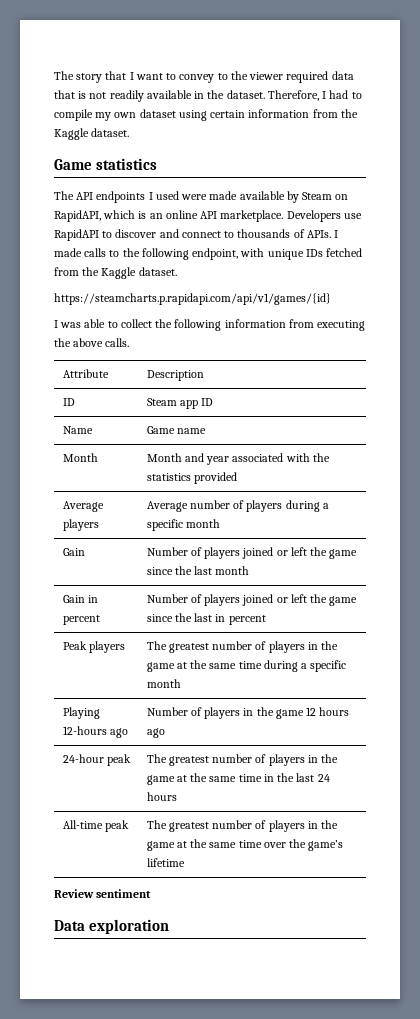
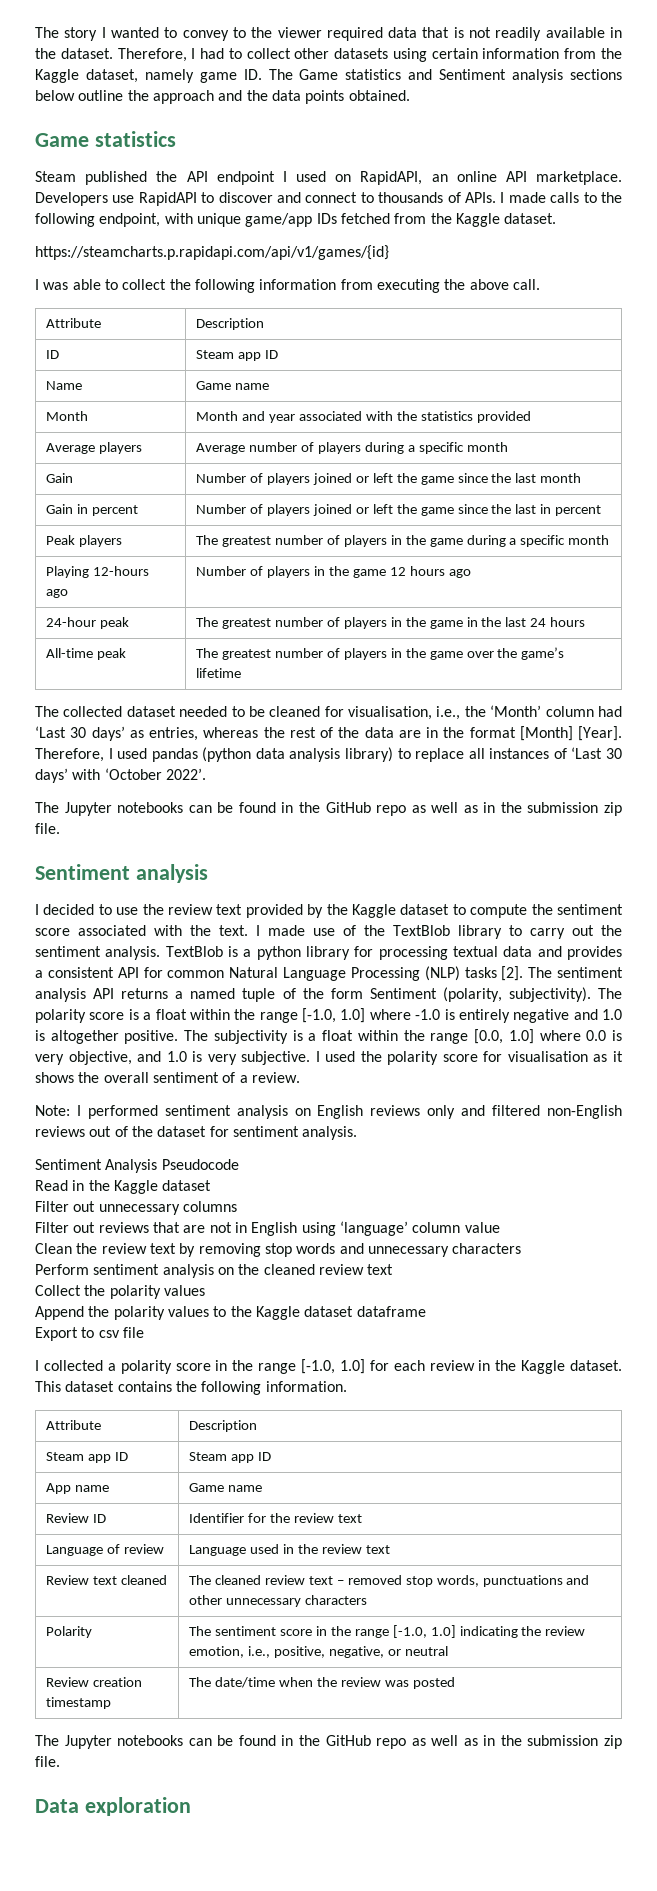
[105,71,163,80] that I want -> [101,27,159,38] I wanted
[54,109,176,121] compile my own dataset -> [246,48,389,59] collect other datasets
[91,128,130,137] [54,158,158,170] [54,191,349,203] [54,210,147,222] dataset. // Game statistics // The API endpoints I used were made available by Steam on RapidAPI, which is -> [85,69,623,83] [35,90,410,104] [35,131,176,147] [35,171,423,185] dataset, namely game ID. The Game statistics and Sentiment analysis sections below outline the approach and the data points obtained. // Game statistics // Steam published the API endpoint I used on RapidAPI,
(304, 254) none -> [245,213,313,227] game/app
[105,338,130,347] calls. -> [512,279,540,290] call.
[176,660,262,669] at the same time -> (463, 542) none
[176,773,262,782] at the same time -> (463, 624) none
[176,839,262,848] at the same time -> (463, 655) none
[54,889,152,898] Review sentiment -> [35,705,623,720] [35,726,622,741] [35,747,622,762] [35,768,206,783] [35,802,622,816] [35,823,60,834] [35,864,208,883] [35,904,623,918] [35,925,622,939] [35,946,622,960] [35,966,623,981] [35,987,622,1002] [35,1008,622,1023] [35,1029,623,1044] [35,1051,624,1065] [35,1072,300,1083] [35,1105,623,1119] [35,1126,358,1140] [35,1159,239,1173] [35,1180,212,1194] [35,1201,237,1215] [35,1221,500,1236] [35,1243,522,1257] [35,1264,394,1278] [35,1285,205,1299] [35,1306,426,1320] [35,1327,144,1341] [35,1359,622,1374] [35,1381,347,1395] [46,1420,102,1430] [189,1420,258,1432] [46,1452,129,1463] [189,1452,272,1463] [46,1483,110,1494] [189,1483,263,1492] [46,1513,107,1523] [189,1513,362,1523] [46,1544,165,1556] [189,1544,390,1556] [46,1575,168,1585] [189,1575,590,1587] [189,1595,368,1607] [46,1626,93,1638] [189,1625,586,1638] [189,1646,448,1658] [46,1677,143,1687] [46,1697,112,1709] [189,1677,455,1689] [35,1735,622,1749] [35,1756,60,1767] The collected dataset needed to be cleaned for visualisation, i.e., the ‘Month’ column had ‘Last 30 days’ as entries, whereas the rest of the data are in the format [Month] [Year]. Therefore, I used pandas (python data analysis library) to replace all instances of ‘Last 30 days’ with ‘October 2022’. // The Jupyter notebooks can be found in the GitHub repo as well as in the submission zip file. // Sentiment analysis // I decided to use the review text provided by the Kaggle dataset to compute the sentiment score associated with the text. I made use of the TextBlob library to carry out the sentiment analysis. TextBlob is a python library for processing textual data and provides a consistent API for common Natural Language Processing (NLP) tasks [2]. The sentiment analysis API returns a named tuple of the form Sentiment (polarity, subjectivity). The polarity score is a float within the range [-1.0, 1.0] where -1.0 is entirely negative and 1.0 is altogether positive. The subjectivity is a float within the range [0.0, 1.0] where 0.0 is very objective, and 1.0 is very subjective. I used the polarity score for visualisation as it shows the overall sentiment of a review. // Note: I performed sentiment analysis on English reviews only and filtered non-English reviews out of the dataset for sentiment analysis. // Sentiment Analysis Pseudocode // Read in the Kaggle dataset // Filter out unnecessary columns // Filter out reviews that are not in English using ‘language’ column value // Clean the review text by removing stop words and unnecessary characters // Perform sentiment analysis on the cleaned review text // Collect the polarity values // Append the polarity values to the Kaggle dataset dataframe // Export to csv file // I collected a polarity score in the range [-1.0, 1.0] for each review in the Kaggle dataset. This dataset contains the following information. // Attribute | Description // Steam app ID | Steam app ID // App name | Game name // Review ID | Identifier for the review text // Language of review | Language used in the review text // Review text cleaned | The cleaned review text – removed stop words, punctuations and other unnecessary characters // Polarity | The sentiment score in the range [-1.0, 1.0] indicating the review emotion, i.e., positive, negative, or neutral // Review creation timestamp | The date/time when the review was posted // The Jupyter notebooks can be found in the GitHub repo as well as in the submission zip file.

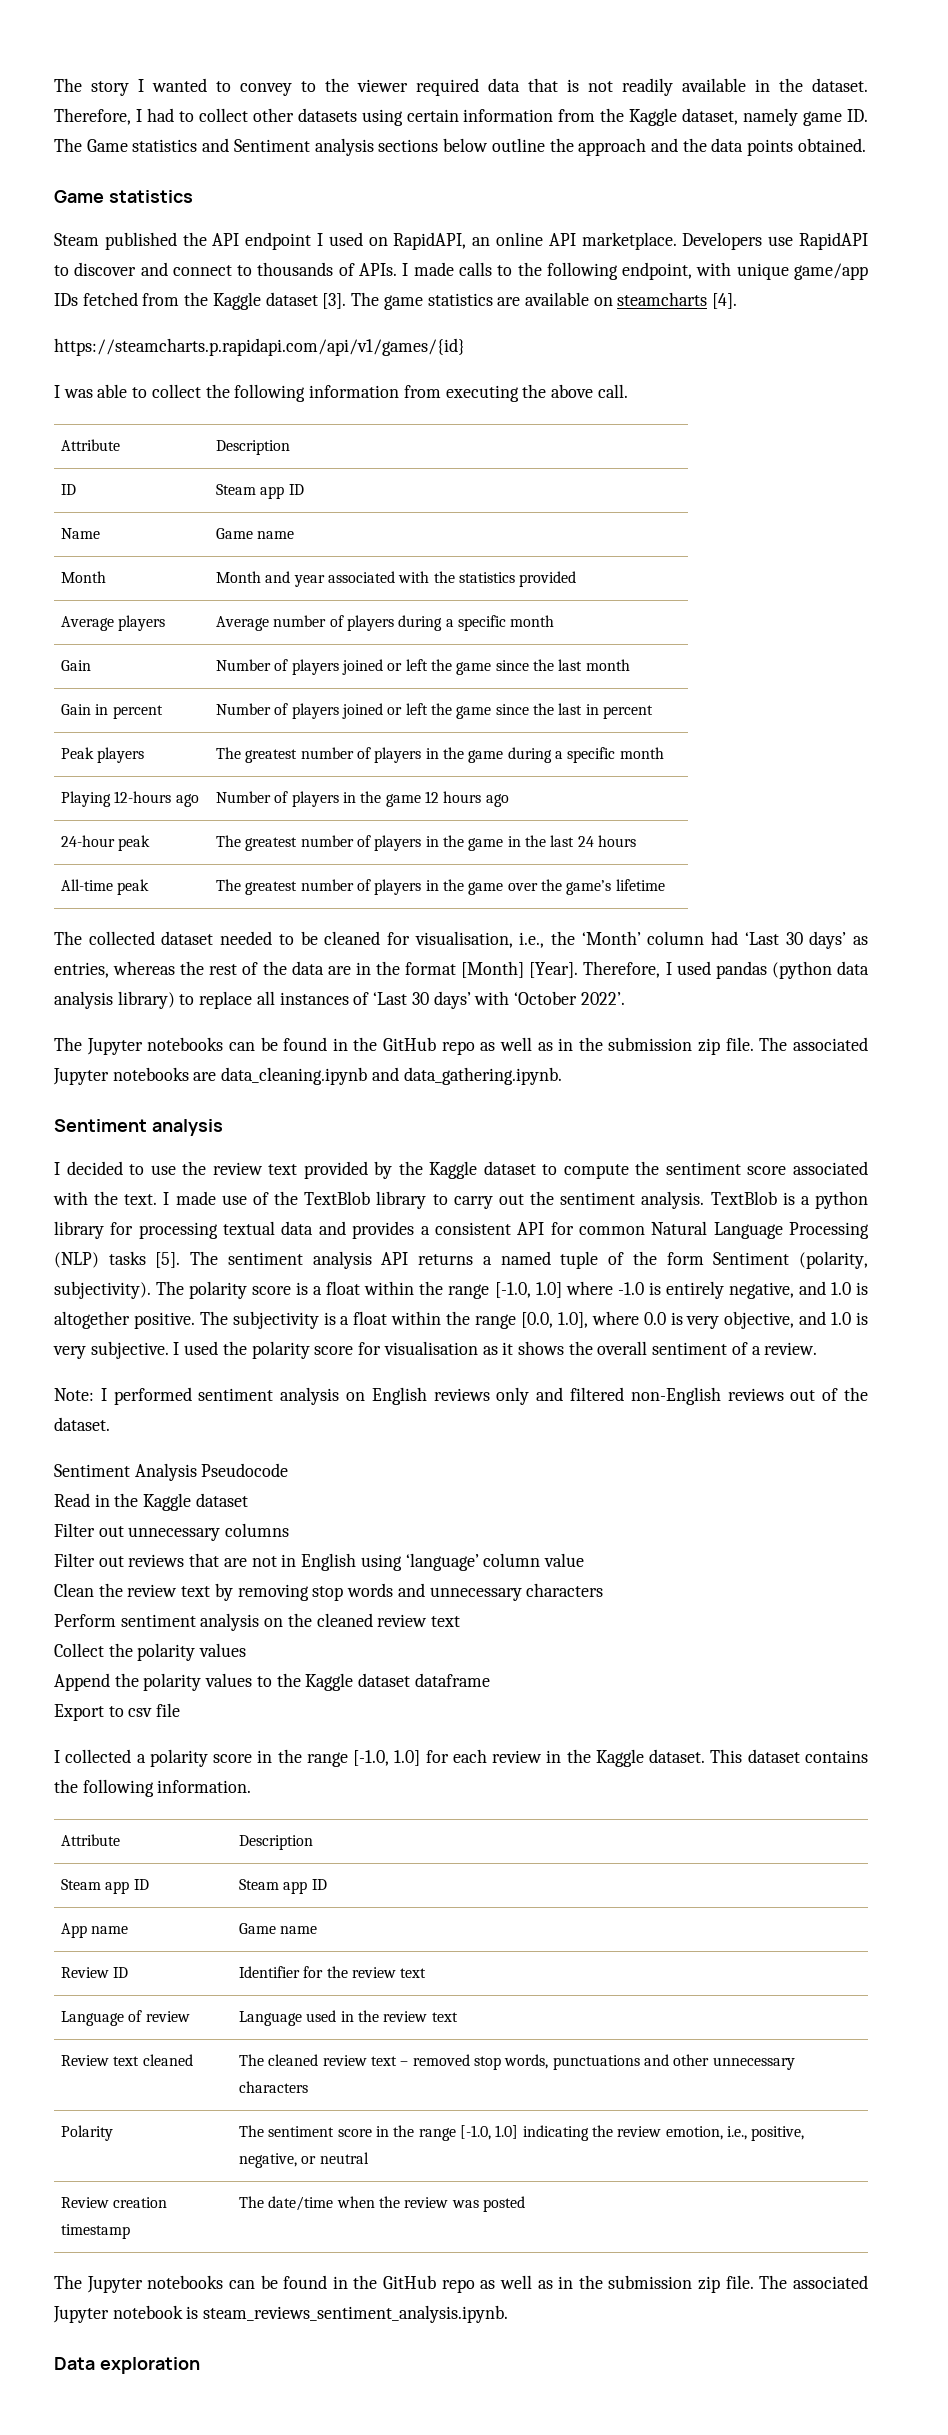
[504,213,557,224] dataset. -> [265,292,738,310] dataset [3]. The game statistics are available on steamcharts [4].
(60, 828) none -> [759,1037,869,1051] [53,1067,562,1085] The associated Jupyter notebooks are data_cleaning.ipynb and data_gathering.ipynb.
[501,966,524,981] [2]. -> [155,1252,181,1268] [5].
[513,1009,570,1023] negative -> [728,1282,794,1299] negative,
[508,1029,534,1044] 1.0] -> [557,1312,588,1328] 1.0],
[157,1126,358,1140] dataset for sentiment analysis. -> [54,1417,110,1431] dataset.
(60, 1761) none -> [759,2275,869,2289] [53,2305,509,2323] The associated Jupyter notebook is steam_reviews_sentiment_analysis.ipynb.

